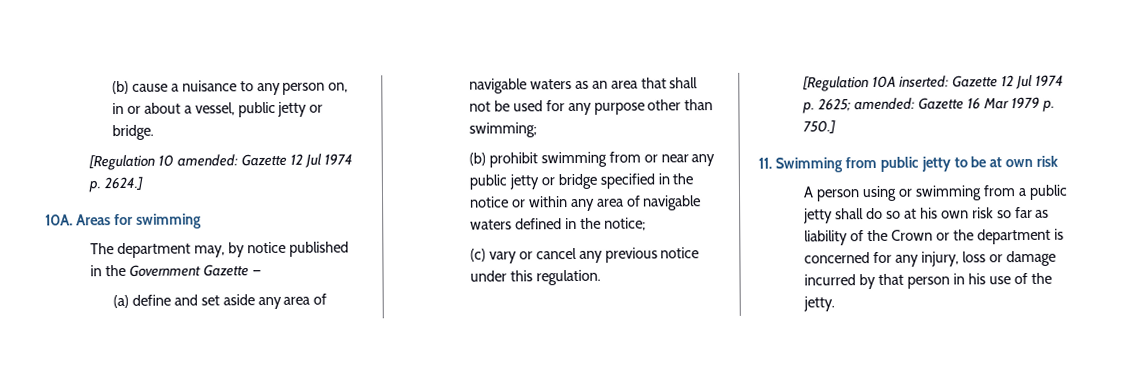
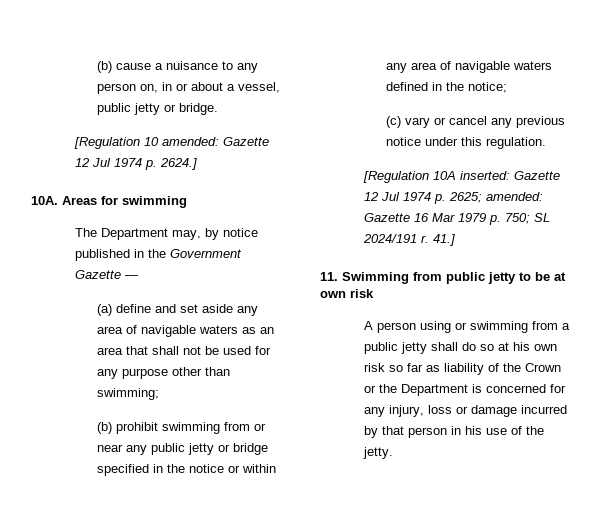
[117,242,192,259] department -> [101,228,169,240] Department
[803,120,837,134] 750.] -> [505,213,551,224] [363,234,456,246] 750; SL 2024/191 r. 41.]
[976,228,1051,245] department -> [401,384,469,396] Department

